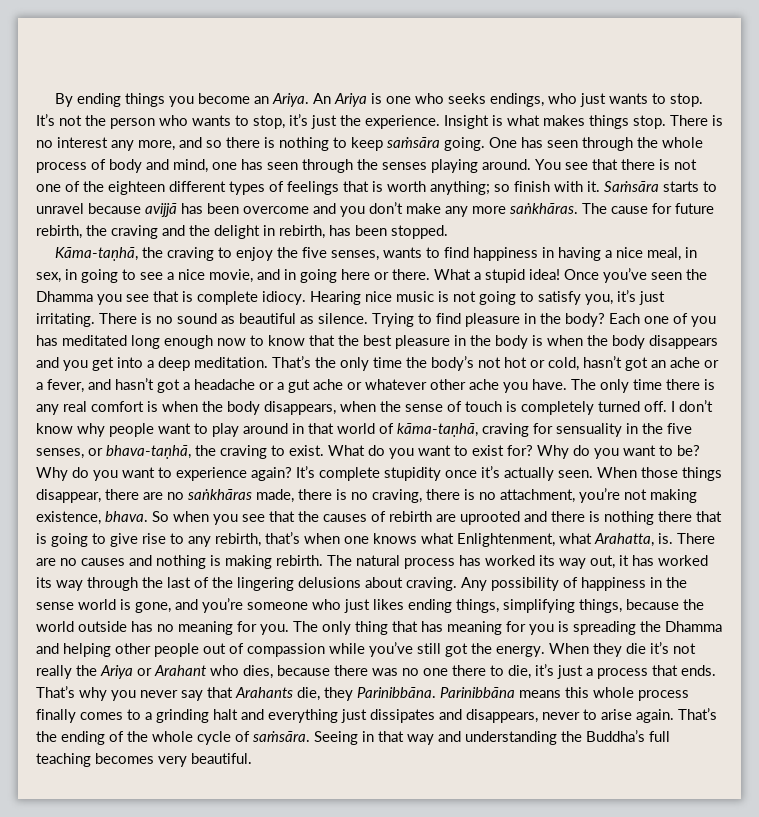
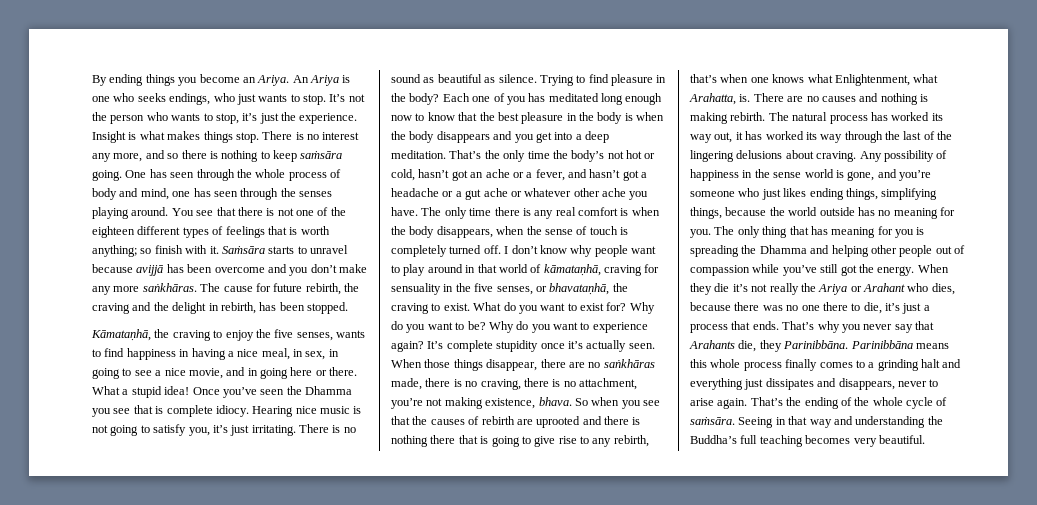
[54,247,138,261] Kāma-taṇhā, -> [91,329,151,341] Kāmataṇhā,
[397,423,478,437] kāma-taṇhā, -> [543,264,601,276] kāmataṇhā,
[106,445,191,459] bhava-taṇhā, -> [549,283,610,295] bhavataṇhā,

